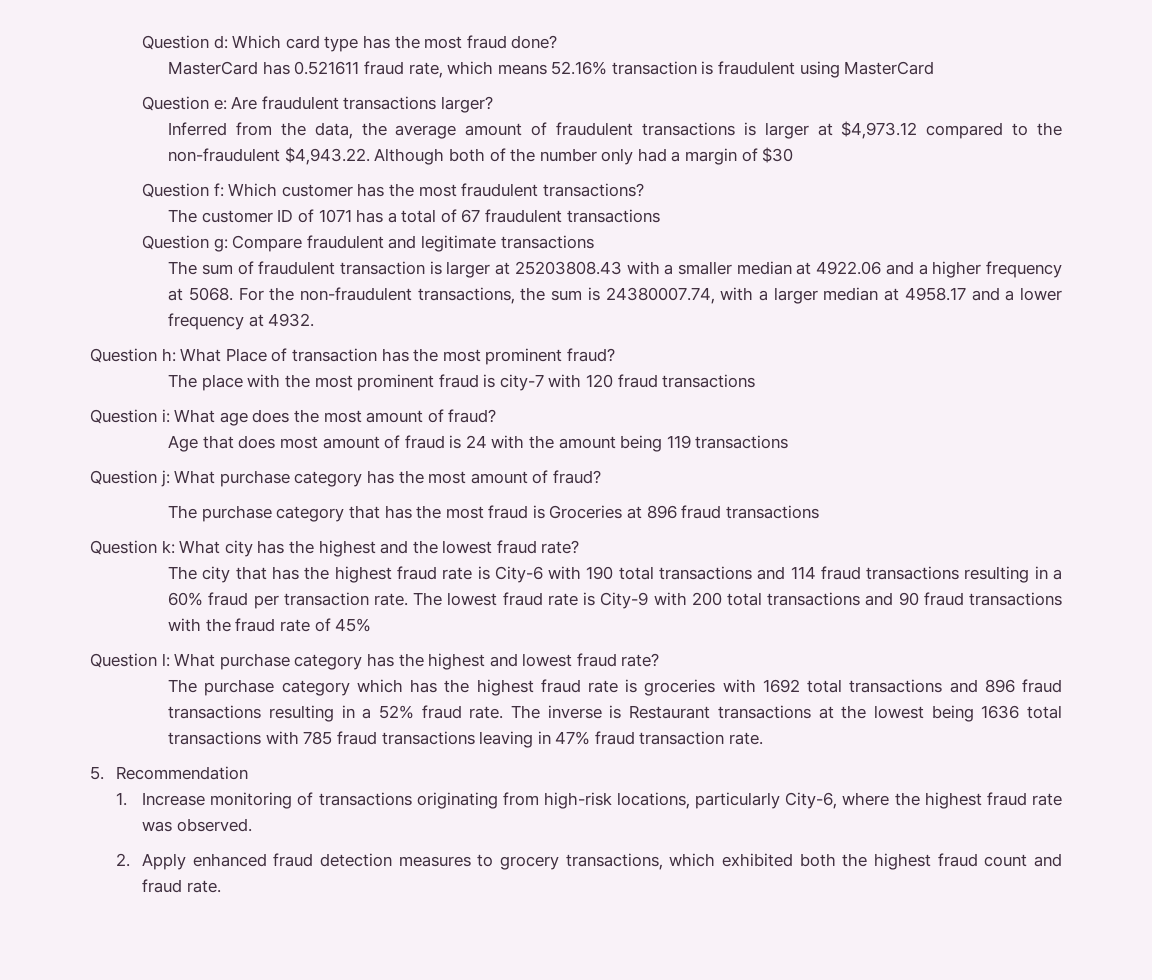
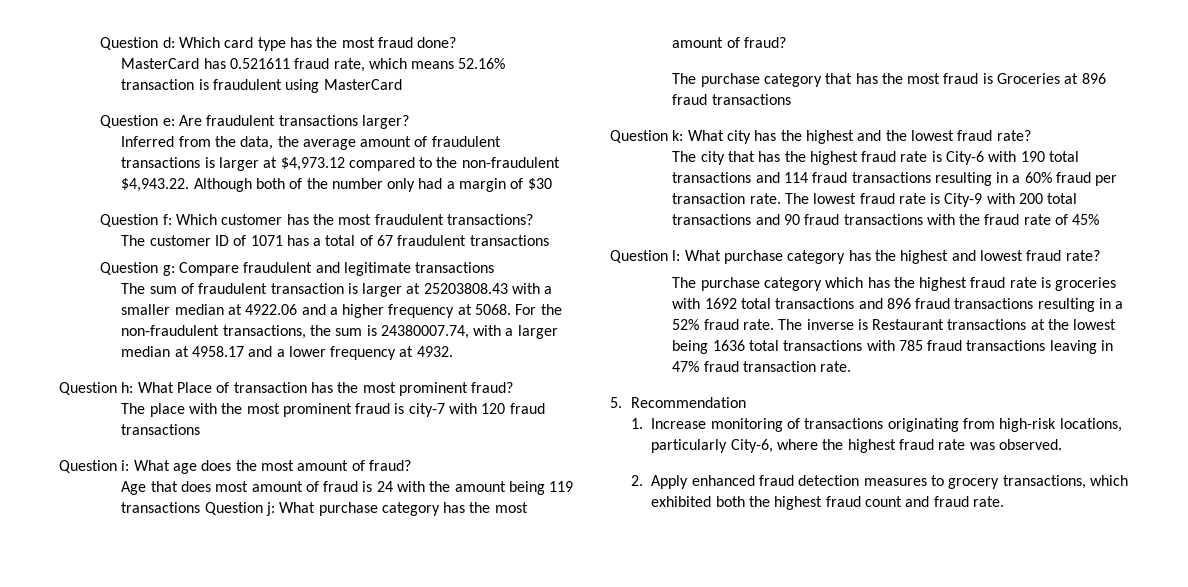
(789, 442) // -> (201, 507) none

